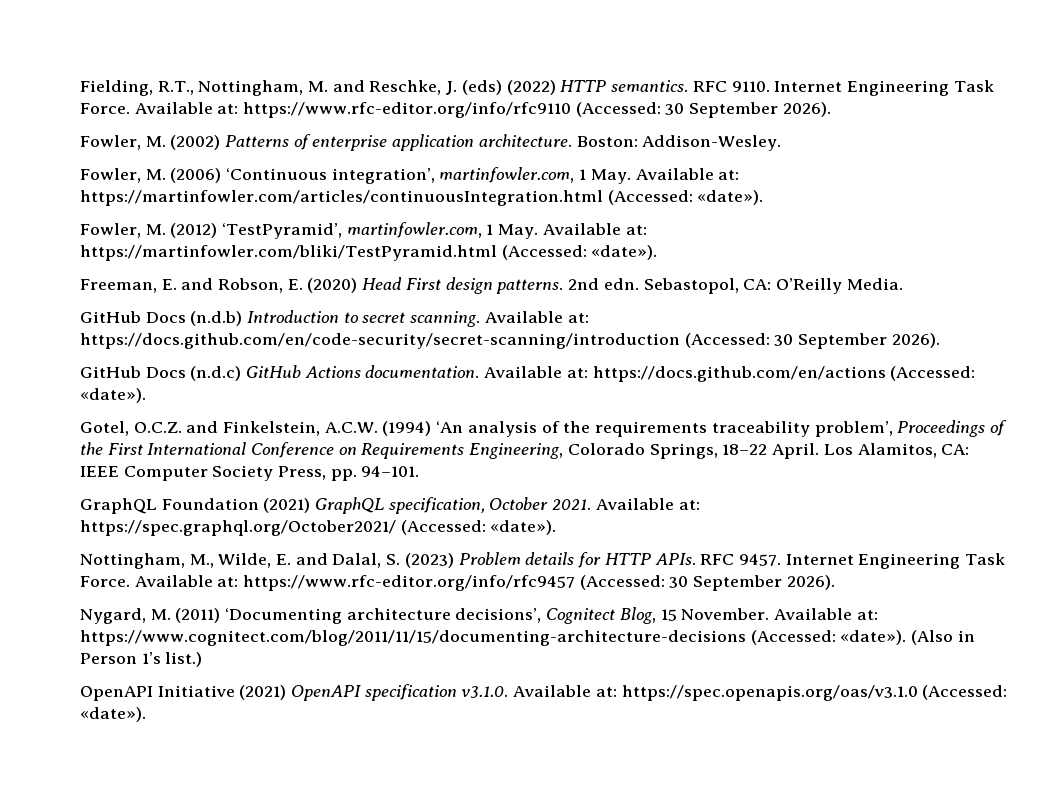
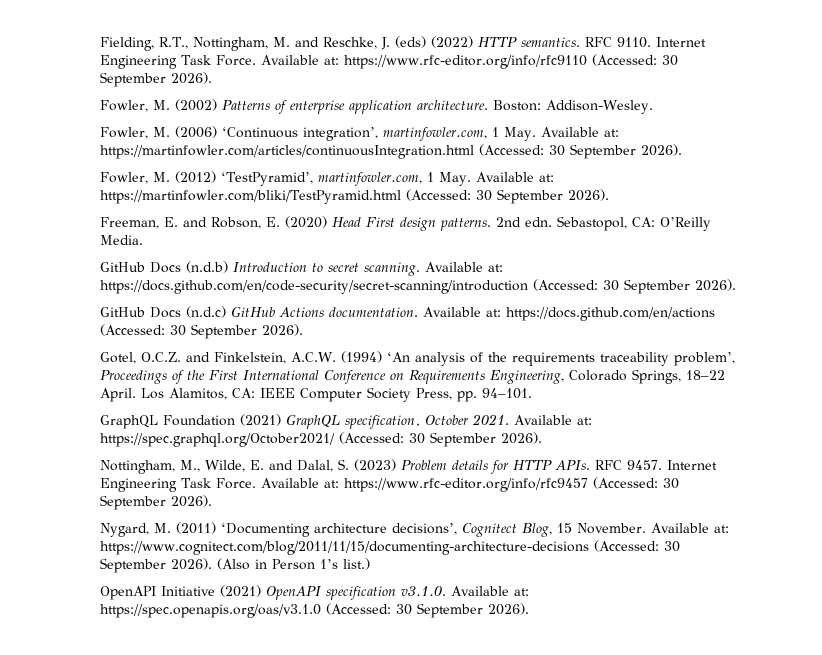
[697,190,764,205] «date»). -> [548,144,682,159] 30 September 2026).
[591,245,658,260] «date»). -> [475,189,609,204] 30 September 2026).
[79,388,146,403] «date»). -> [169,324,303,339] 30 September 2026).
[490,520,557,535] «date»). -> [408,432,542,447] 30 September 2026).
[840,630,907,645] «date»). -> [663,541,680,552] [99,558,212,573] 30 September 2026).
[79,707,146,722] «date»). -> [395,603,529,618] 30 September 2026).

